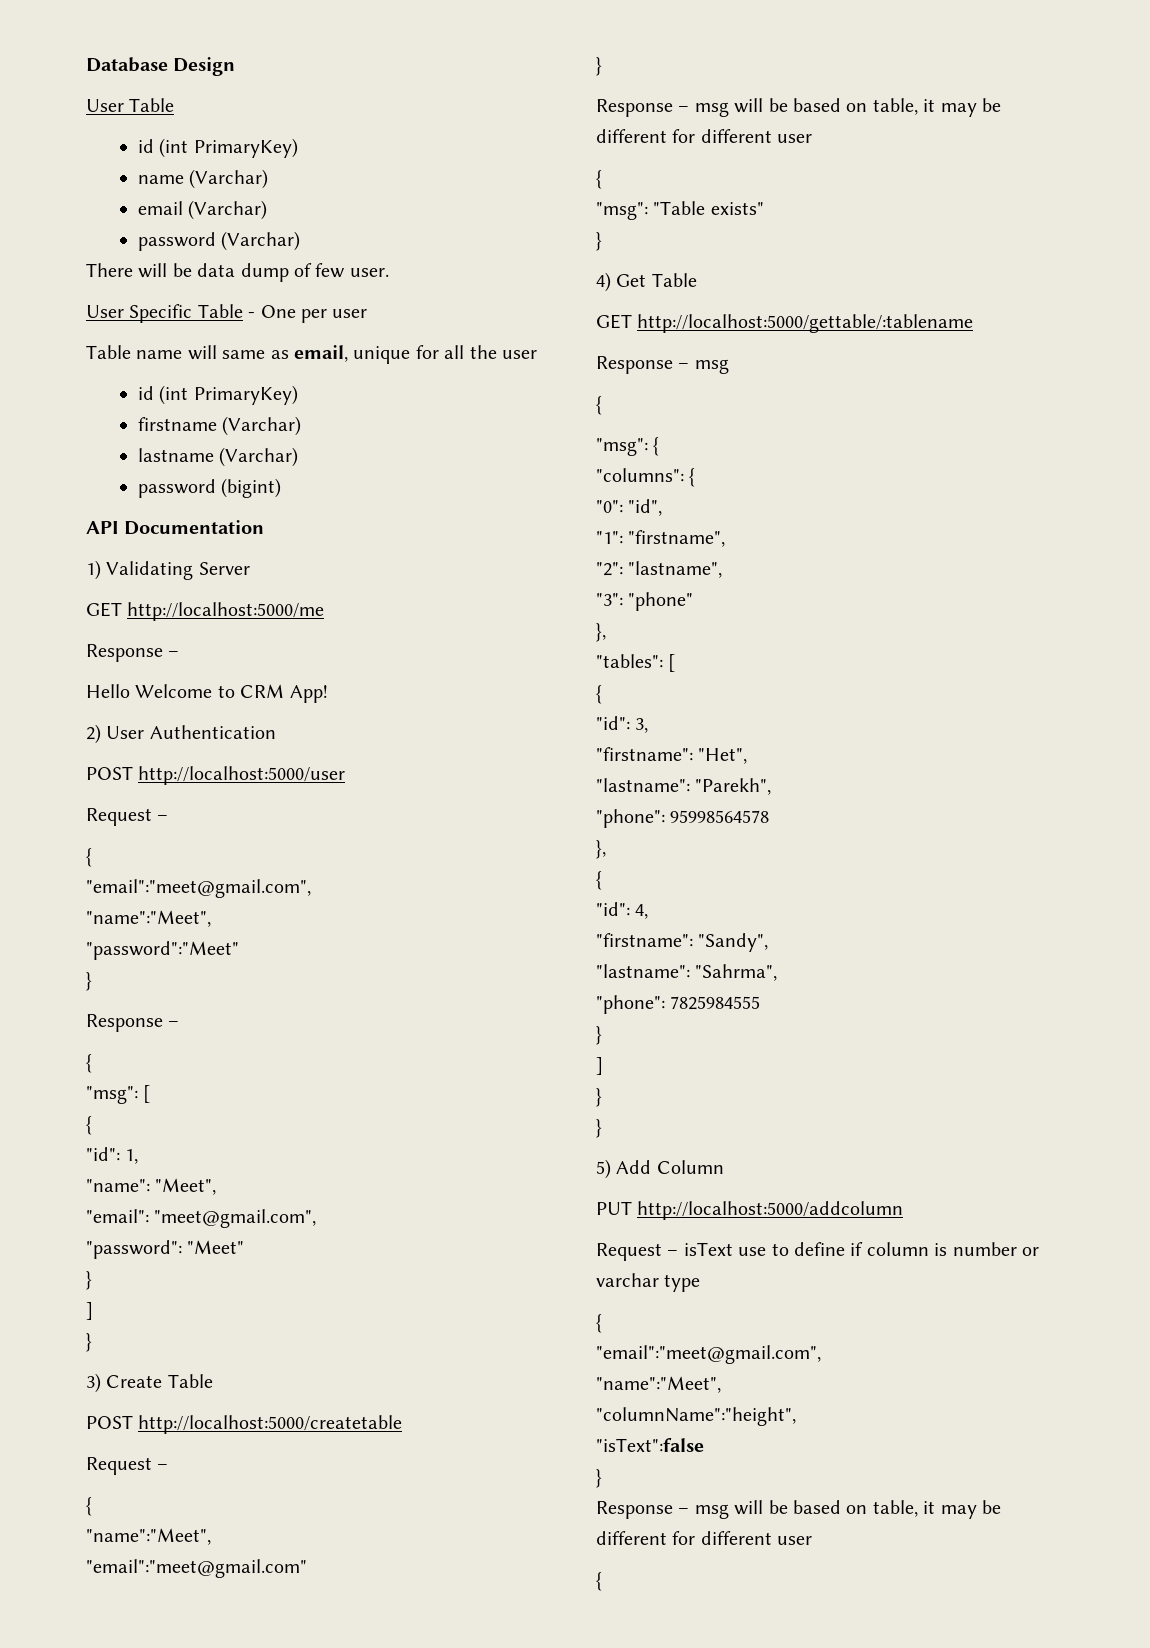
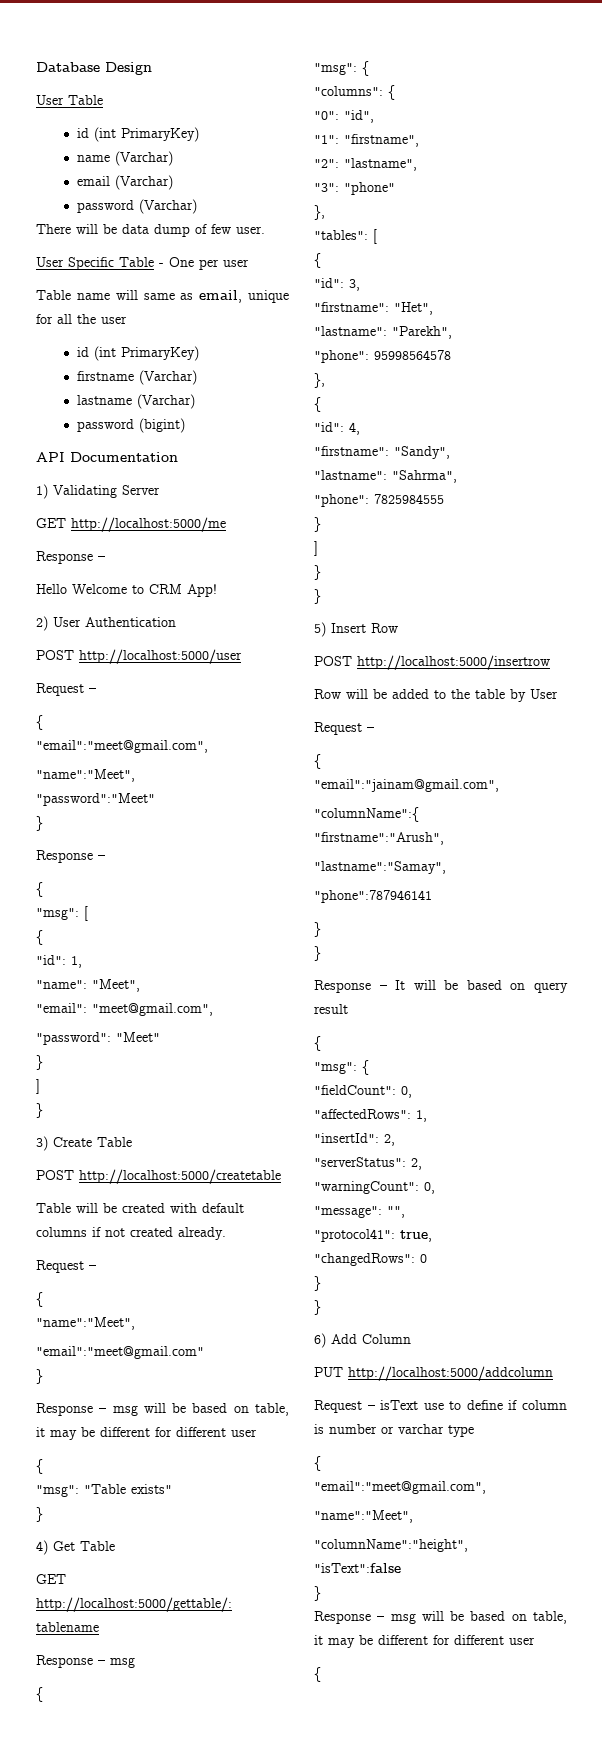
(403, 1424) none -> [36,1203,244,1213] [36,1227,226,1240] // Table will be created with default columns if not created already.
(611, 1169) none -> [331,623,398,633] [314,655,550,670] [314,689,558,702] [314,722,374,735] [314,754,321,769] [314,779,499,792] [314,807,419,822] [314,832,444,845] [314,861,446,874] [314,890,432,903] [314,922,321,937] [314,946,321,961] [314,980,568,993] [314,1004,348,1014] [314,1036,321,1051] [314,1060,369,1075] [314,1085,412,1098] [314,1109,427,1122] [314,1133,395,1146] [314,1157,422,1170] [314,1181,435,1194] [314,1206,405,1218] [314,1229,432,1242] [314,1253,427,1266] [314,1276,321,1291] [314,1300,321,1315] [314,1333,326,1348] Insert Row // POST http://localhost:5000/insertrow // Row will be added to the table by User // Request – // { // "email":"jainam@gmail.com", // "columnName":{ // "firstname":"Arush", // "lastname":"Samay", // "phone":787946141 // } // } // Response – It will be based on query result // { // "msg": { // "fieldCount": 0, // "affectedRows": 1, // "insertId": 2, // "serverStatus": 2, // "warningCount": 0, // "message": "", // "protocol41": true, // "changedRows": 0 // } // } // 6)

